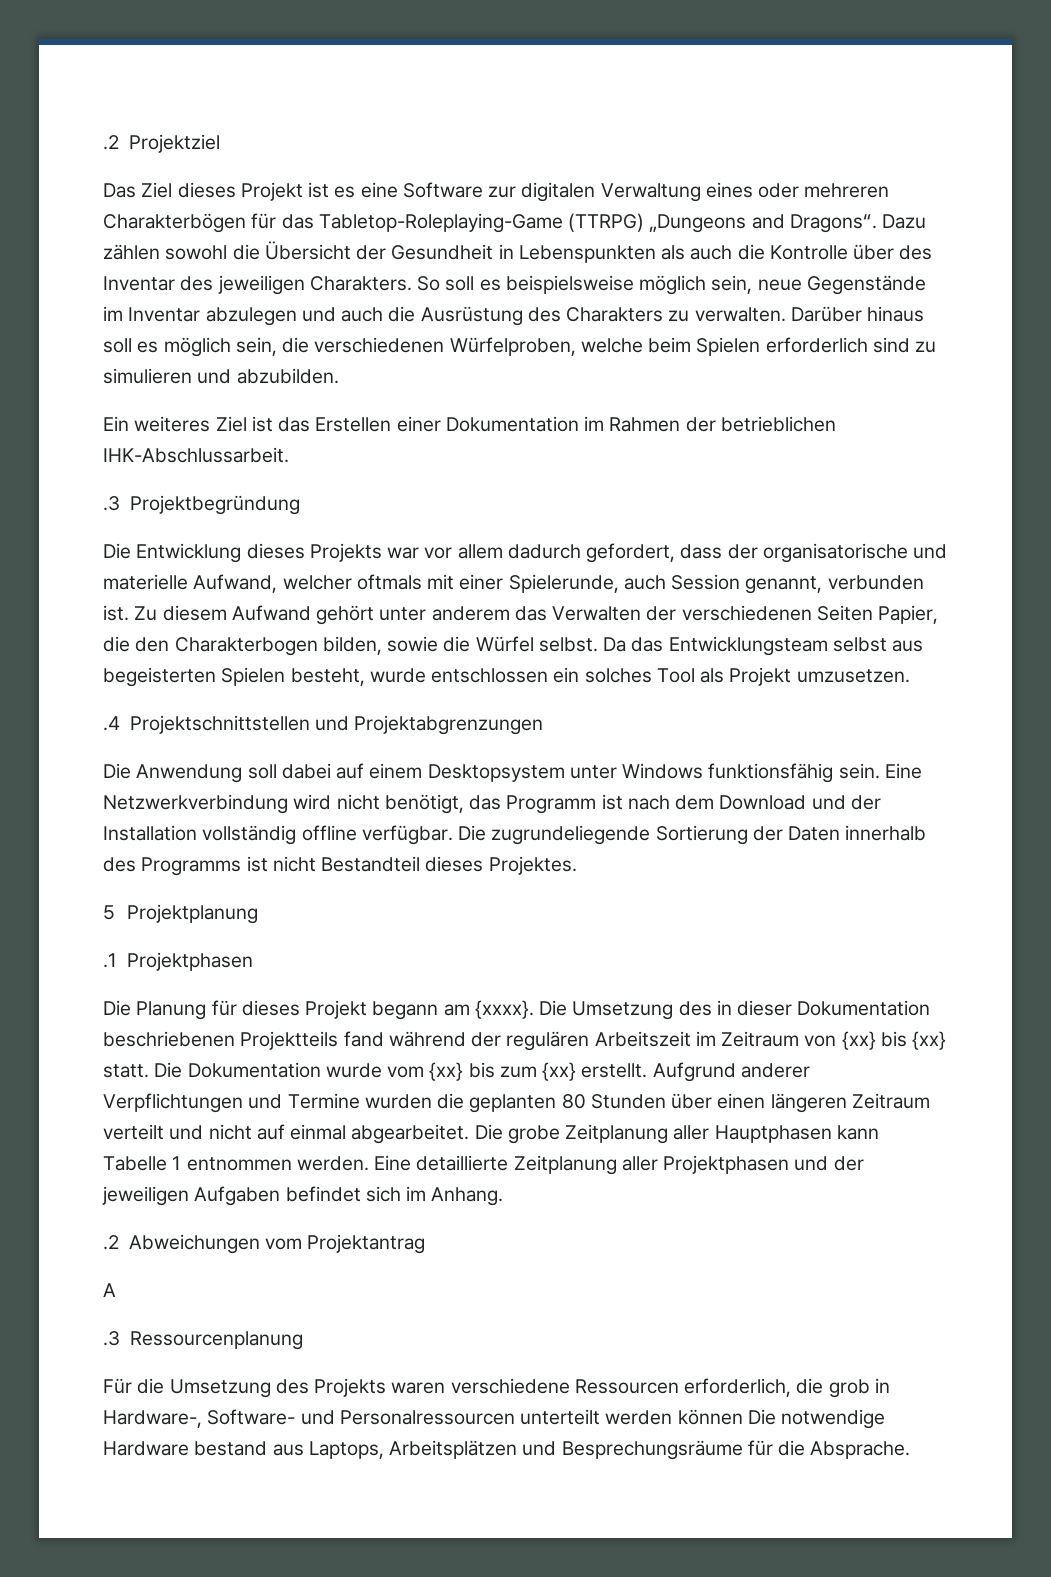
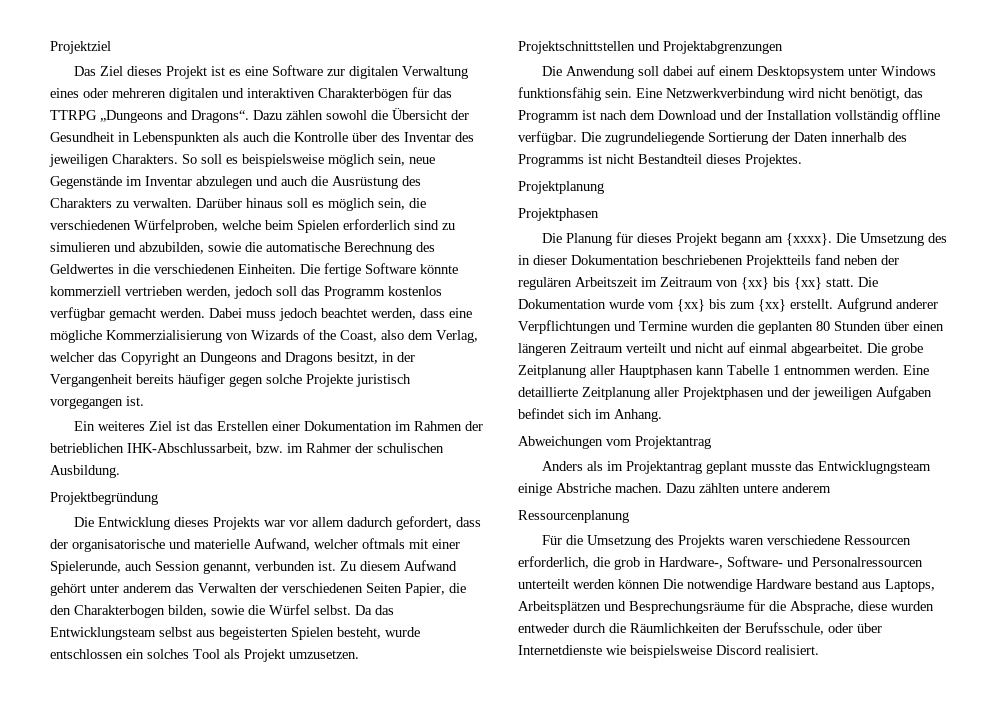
[103,135,119,150] .2 -> (50, 47) none
(890, 190) none -> [169,88,315,101] digitalen und interaktiven
[318,213,645,233] Tabletop-Roleplaying-Game (TTRPG) -> [50,110,97,120] TTRPG
[236,368,339,384] abzubilden. -> [139,242,435,255] [50,263,458,277] [50,286,442,299] [50,307,472,321] [50,329,478,343] [50,352,415,365] [50,373,411,387] [50,396,144,409] abzubilden, sowie die automatische Berechnung des Geldwertes in die verschiedenen Einheiten. Die fertige Software könnte kommerziell vertrieben werden, jedoch soll das Programm kostenlos verfügbar gemacht werden. Dabei muss jedoch beachtet werden, dass eine mögliche Kommerzialisierung von Wizards of the Coast, also dem Verlag, welcher das Copyright an Dungeons and Dragons besitzt, in der Vergangenheit bereits häufiger gegen solche Projekte juristisch vorgegangen ist.
[103,447,289,463] [103,496,120,511] IHK-Abschlussarbeit. // .3 -> [127,443,444,455] [50,465,120,478] IHK-Abschlussarbeit, bzw. im Rahmer der schulischen Ausbildung. //
[103,716,120,731] .4 -> (359, 654) none
[103,905,115,920] 5 -> (802, 160) none
[103,953,117,968] .1 -> (604, 187) none
[388,1031,466,1047] während -> [844,255,878,265] neben
[103,1235,119,1250] .2 -> (662, 415) none
[103,1283,116,1297] [103,1331,120,1346] A // .3 -> [541,461,931,474] [518,483,831,496] Anders als im Projektantrag geplant musste das Entwicklugngsteam einige Abstriche machen. Dazu zählten untere anderem //
[810,1441,911,1459] Absprache. -> [790,601,934,614] [518,622,882,635] [518,645,819,658] Absprache, diese wurden entweder durch die Räumlichkeiten der Berufsschule, oder über Internetdienste wie beispielsweise Discord realisiert.

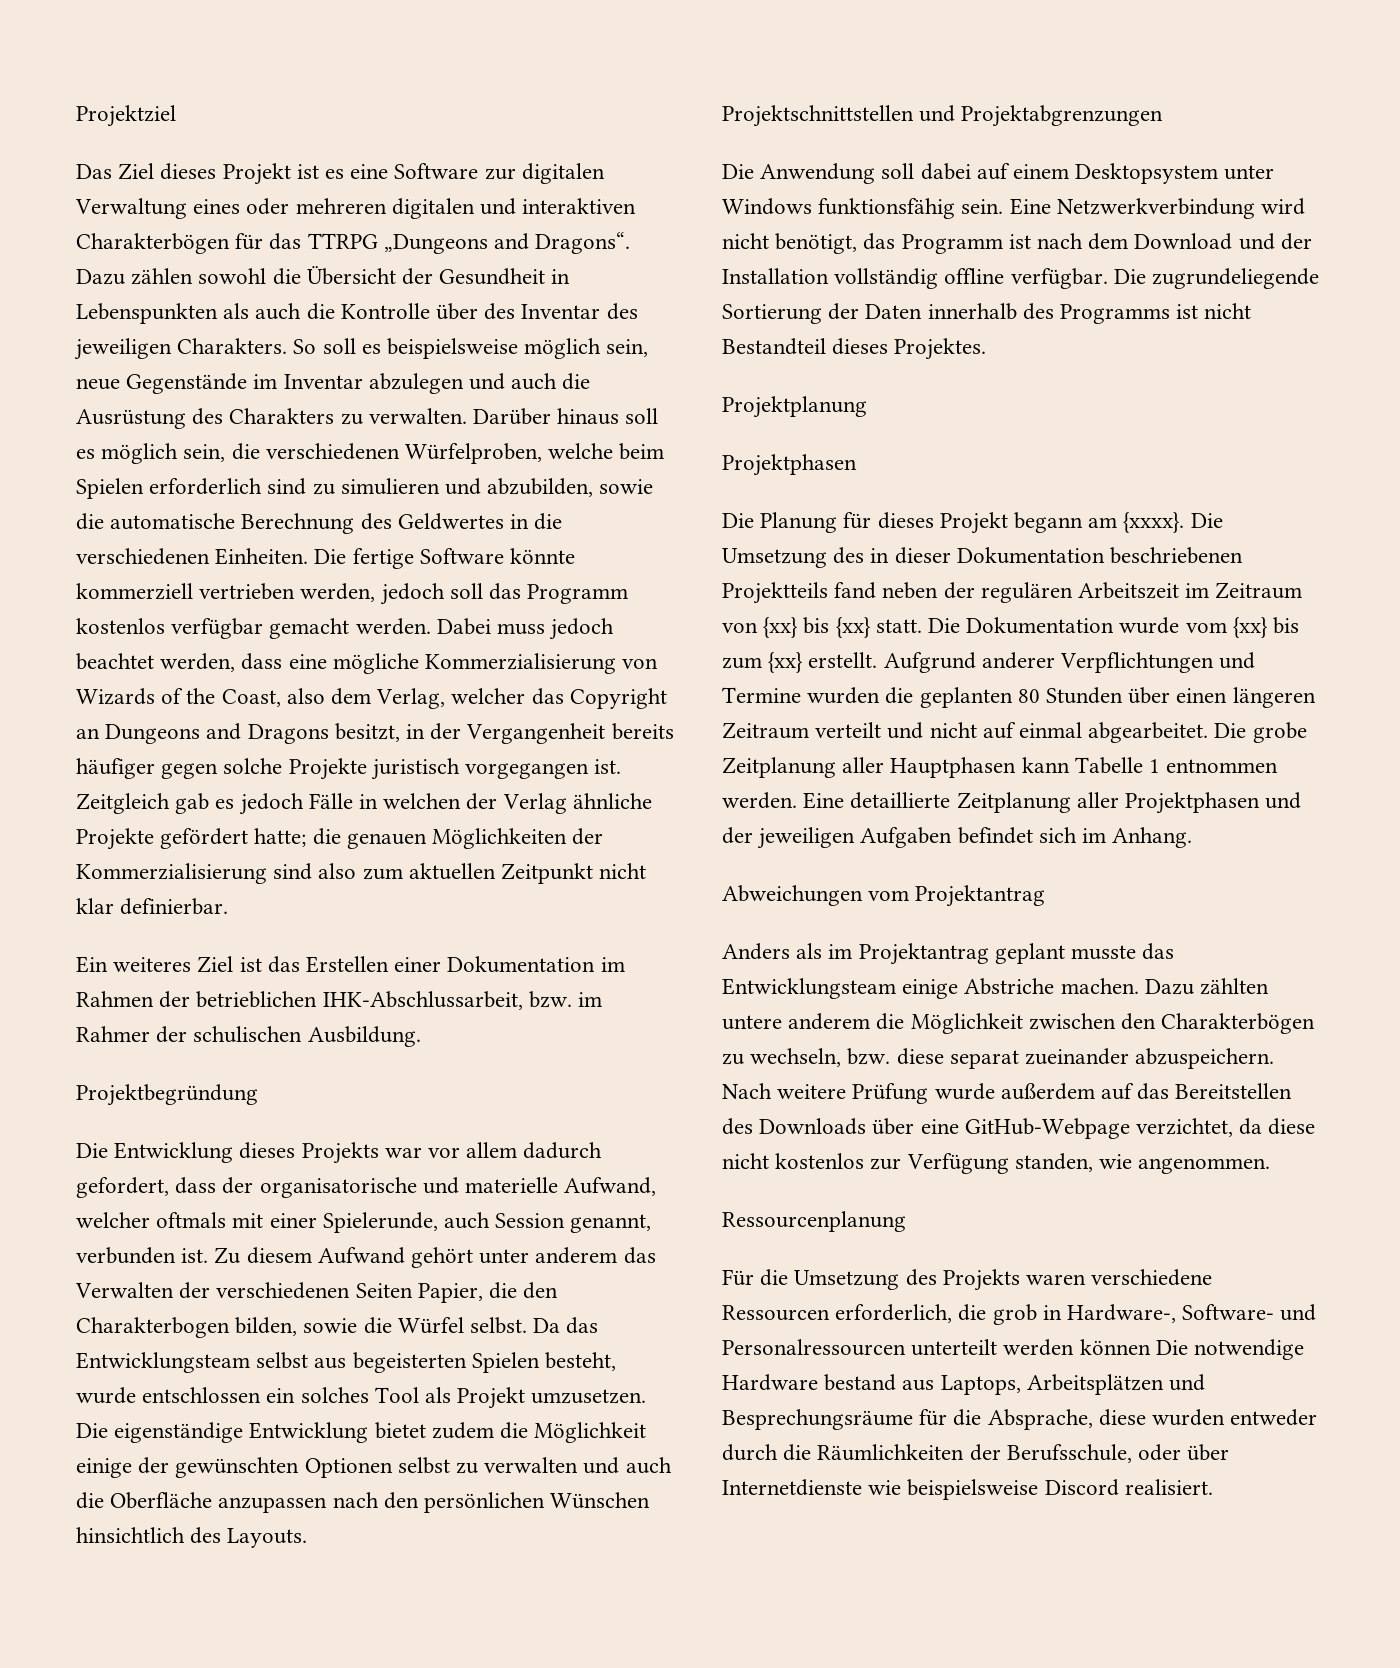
(144, 401) none -> [76,793,652,815] [76,828,604,850] [76,863,647,884] [76,898,229,915] Zeitgleich gab es jedoch Fälle in welchen der Verlag ähnliche Projekte gefördert hatte; die genauen Möglichkeiten der Kommerzialisierung sind also zum aktuellen Zeitpunkt nicht klar definierbar.
(359, 654) none -> [76,1422,647,1443] [76,1457,672,1478] [76,1492,651,1513] [76,1527,308,1548] Die eigenständige Entwicklung bietet zudem die Möglichkeit einige der gewünschten Optionen selbst zu verwalten und auch die Oberfläche anzupassen nach den persönlichen Wünschen hinsichtlich des Layouts.
[817,461,931,474] Entwicklugngsteam -> [722,978,896,999] Entwicklungsteam
(831, 488) none -> [876,1013,1316,1034] [722,1048,1275,1069] [722,1083,1293,1104] [722,1118,1316,1139] [722,1153,1271,1174] die Möglichkeit zwischen den Charakterbögen zu wechseln, bzw. diese separat zueinander abzuspeichern. Nach weitere Prüfung wurde außerdem auf das Bereitstellen des Downloads über eine GitHub-Webpage verzichtet, da diese nicht kostenlos zur Verfügung standen, wie angenommen.

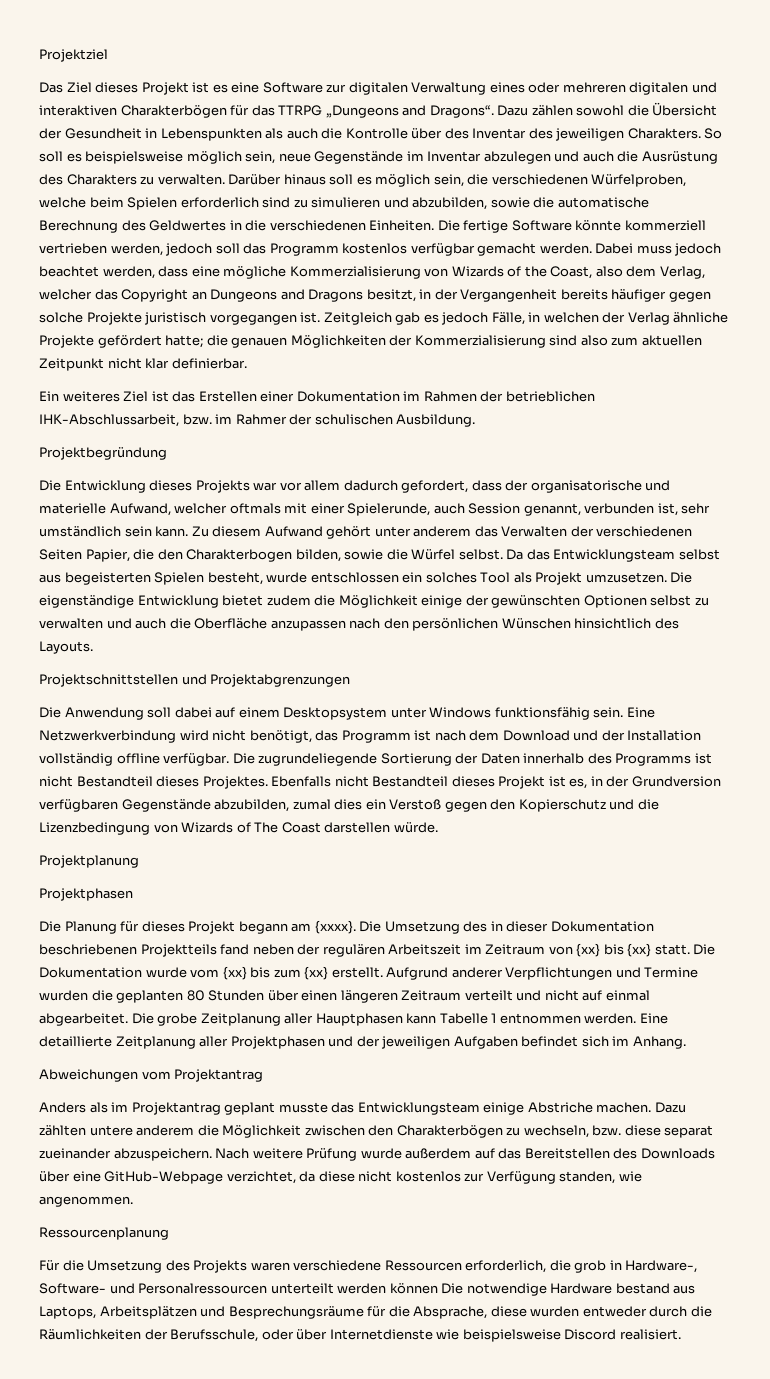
[308,793,353,809] Fälle -> [491,312,525,325] Fälle,
[181,1248,209,1263] ist. -> [657,503,711,516] [39,526,189,537] ist, sehr umständlich sein kann.
(987, 349) none -> [271,776,721,789] [39,799,659,812] [39,822,438,835] Ebenfalls nicht Bestandteil dieses Projekt ist es, in der Grundversion verfügbaren Gegenstände abzubilden, zumal dies ein Verstoß gegen den Kopierschutz und die Lizenzbedingung von Wizards of The Coast darstellen würde.

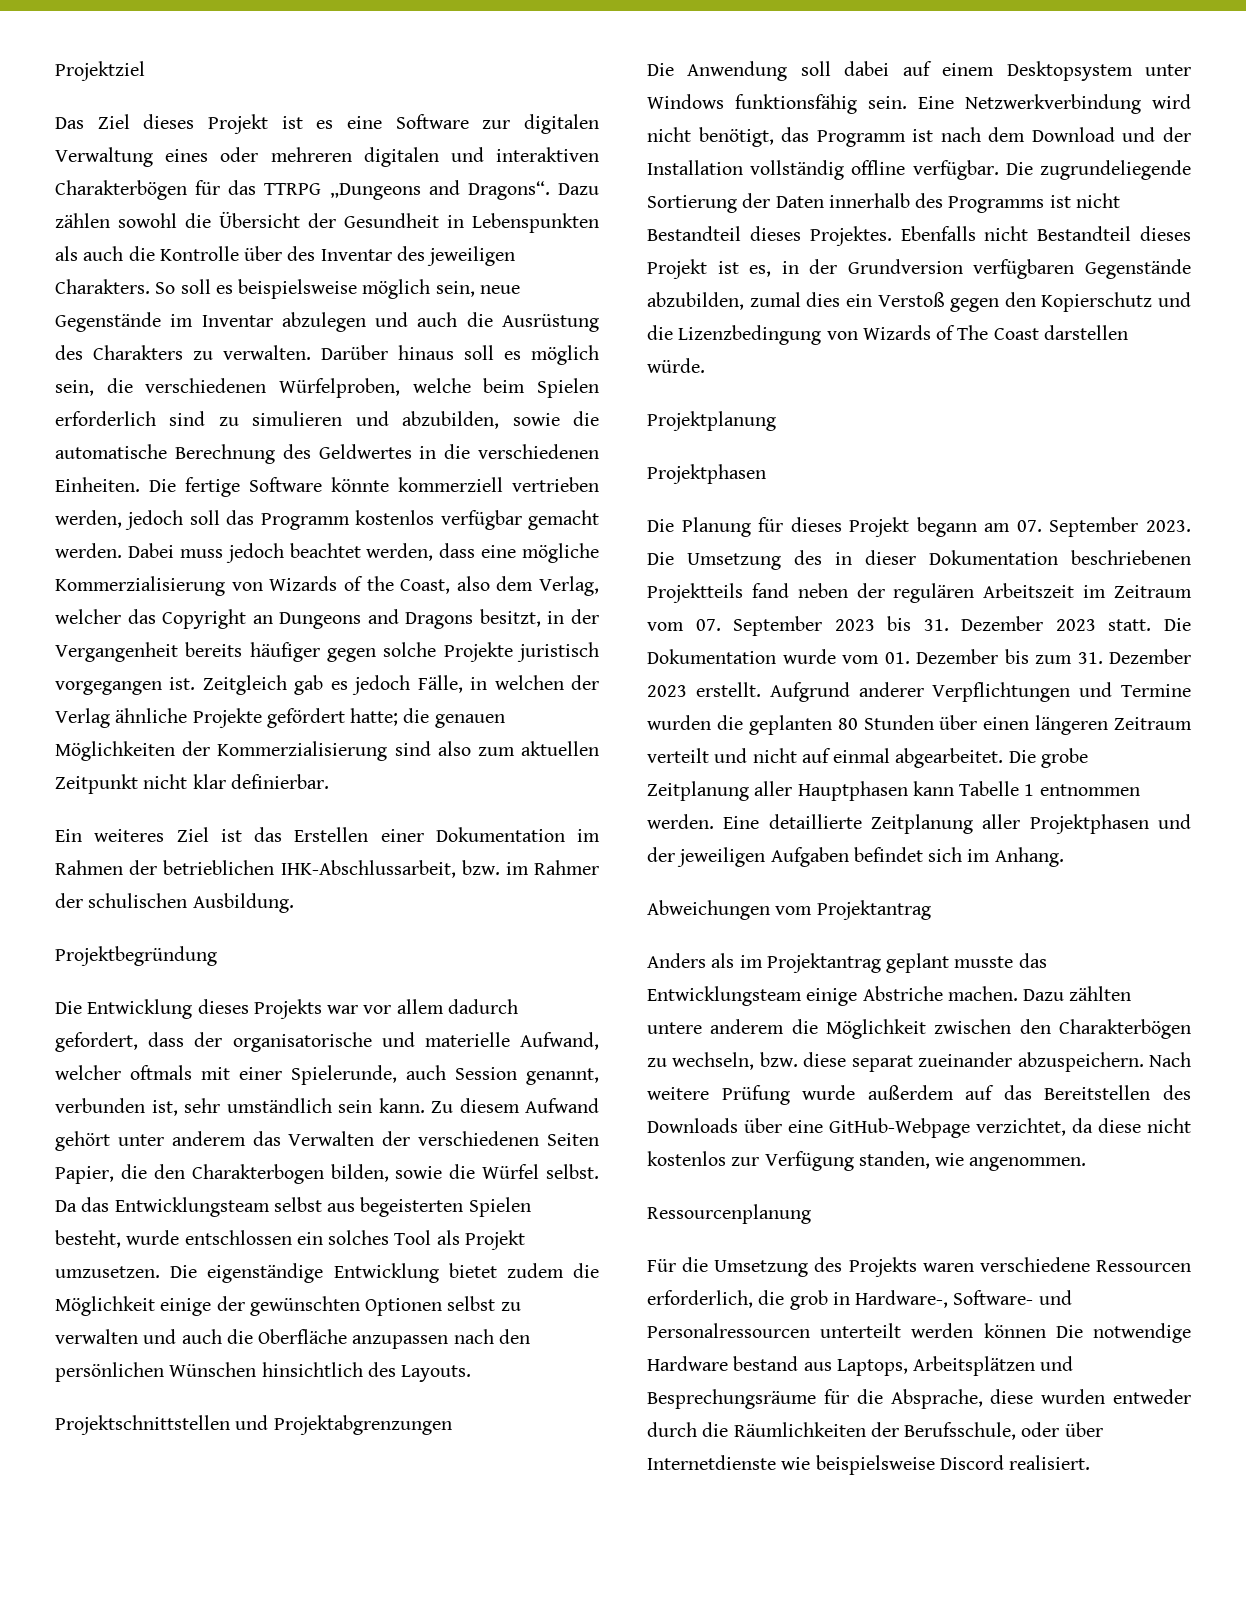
[314,920,356,934] {xxxx}. -> [1016,517,1191,537] 07. September 2023.
[548,943,652,957] von {xx} bis {xx} -> [647,616,1096,636] vom 07. September 2023 bis 31. Dezember 2023
[222,966,329,980] {xx} bis zum {xx} -> [884,649,1191,664] [647,685,687,697] 01. Dezember bis zum 31. Dezember 2023

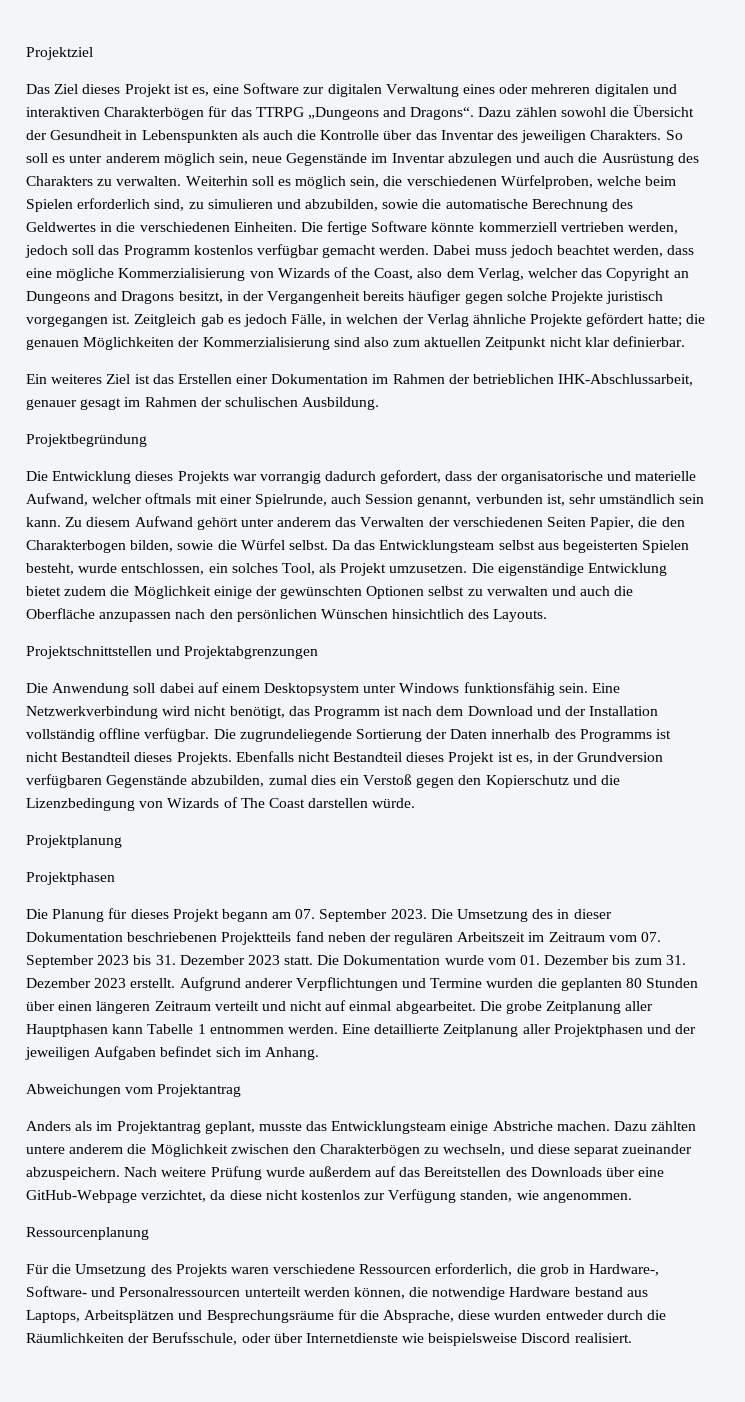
[316,120,334,129] es -> [191,87,209,96] es,
[287,246,316,261] des -> [415,130,437,140] das
[238,279,358,299] beispielsweise -> [69,153,160,163] unter anderem
[321,345,454,360] Darüber hinaus -> [185,176,248,186] Weiterhin
[169,411,206,426] sind -> [154,199,185,211] sind,
[461,860,599,875] bzw. im Rahmer -> [26,397,197,410] genauer gesagt im Rahmen
[363,999,444,1014] vor allem -> [259,471,321,484] vorrangig
[291,1065,397,1085] Spielerunde, -> [254,494,327,507] Spielrunde,
[184,1230,292,1245] entschlossen -> [121,563,205,575] entschlossen,
[394,1230,432,1245] Tool -> [281,563,315,575] Tool,
[809,226,892,246] Projektes. -> [176,752,232,765] Projekts.
[886,953,950,973] geplant -> [204,1121,255,1134] geplant,
[759,1052,798,1067] bzw. -> [509,1144,534,1154] und
[983,1323,1083,1338] können Die -> [353,1287,429,1299] können, die

